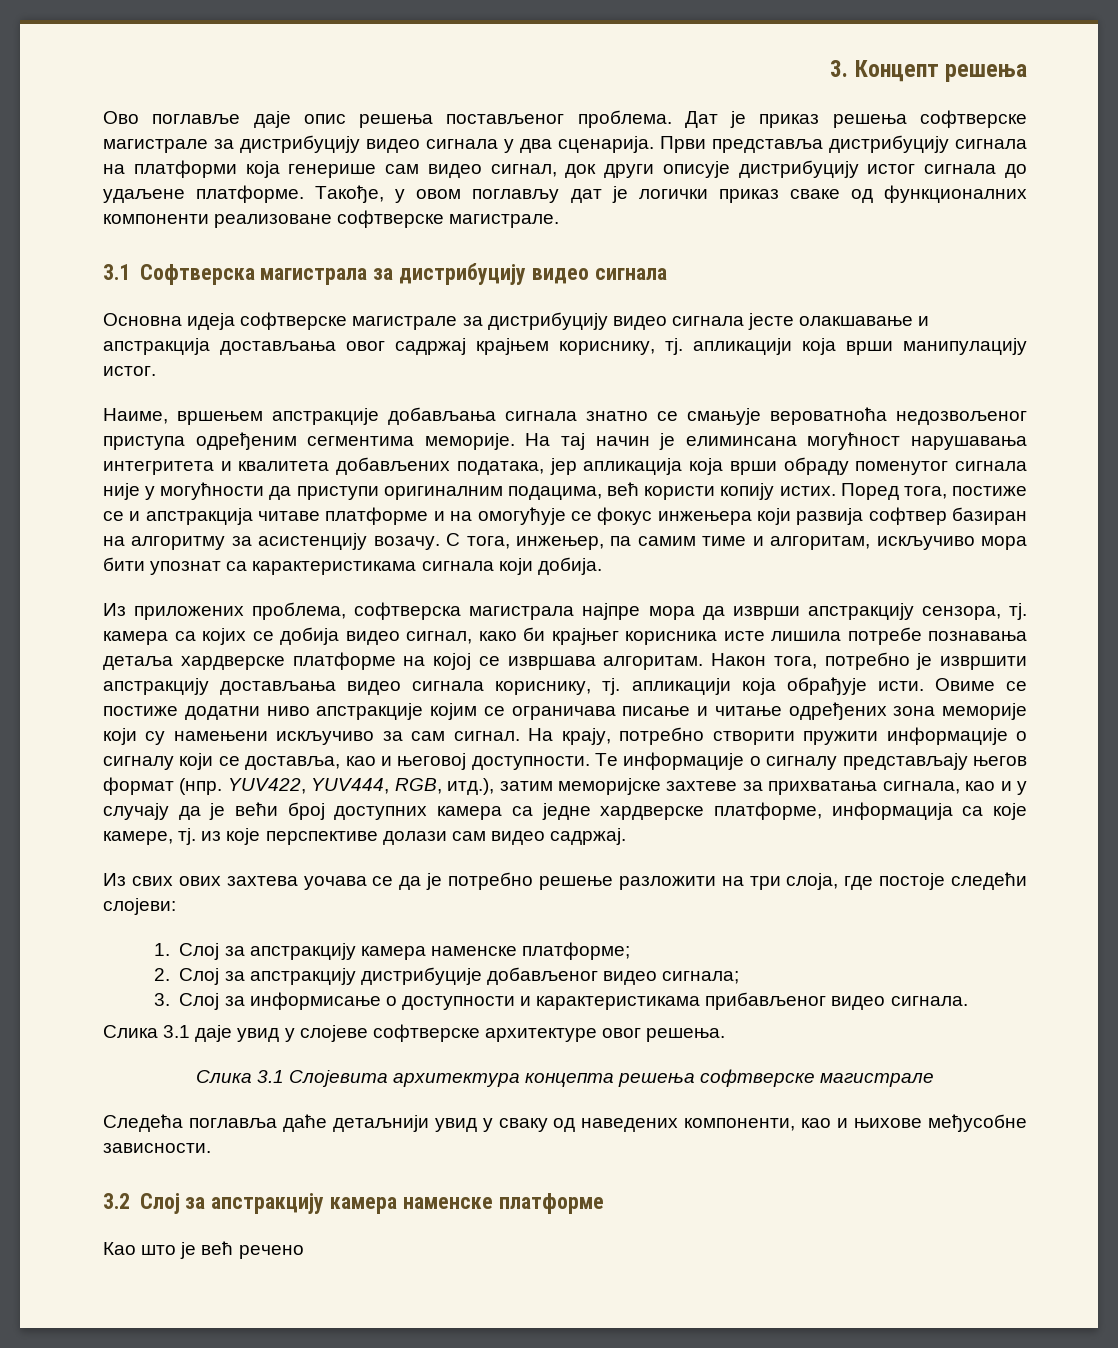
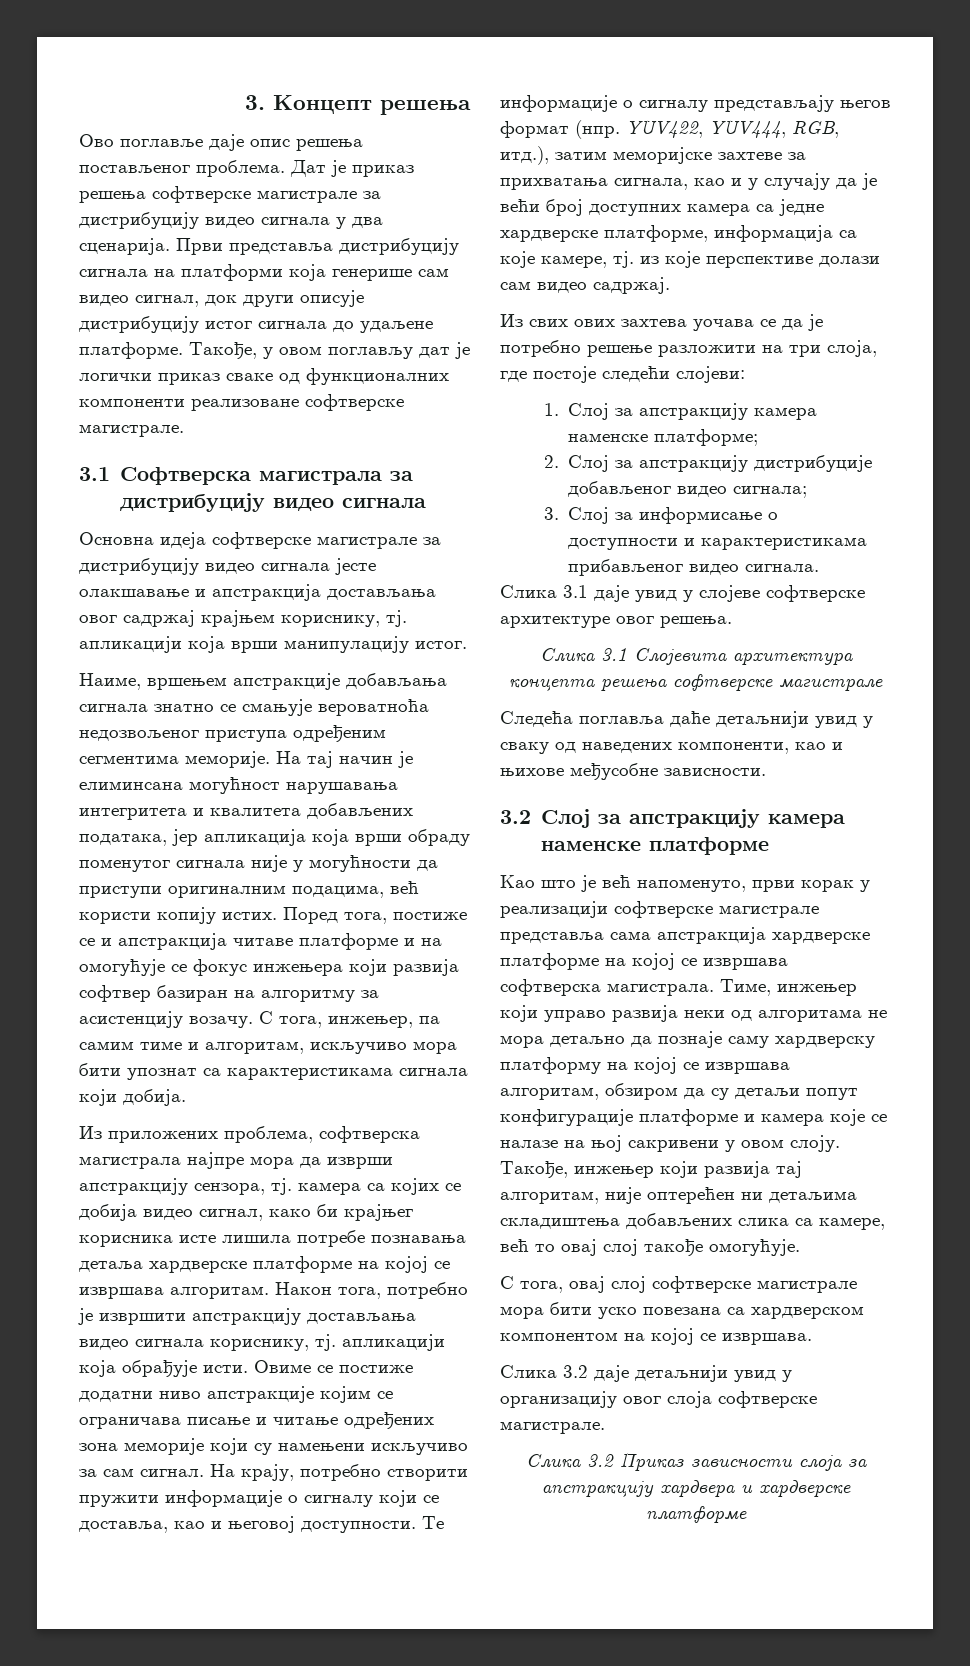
[238,1245,304,1259] речено -> [637,879,870,892] [500,901,819,918] [500,927,870,944] [500,953,788,970] [500,979,857,996] [500,1005,887,1022] [500,1031,875,1048] [500,1057,790,1074] [500,1083,858,1100] [500,1109,887,1126] [500,1135,840,1152] [500,1161,802,1178] [500,1187,857,1204] [500,1213,885,1230] [500,1239,800,1256] [500,1276,857,1293] [500,1302,864,1319] [500,1328,812,1345] [500,1365,792,1382] [500,1391,817,1408] [500,1421,605,1434] [525,1452,867,1472] [541,1480,851,1498] [645,1506,747,1524] напоменуто, први корак у реализацији софтверске магистрале представља сама апстракција хардверске платформе на којој се извршава софтверска магистрала. Тиме, инжењер који управо развија неки од алгоритама не мора детаљно да познаје саму хардверску платформу на којој се извршава алгоритам, обзиром да су детаљи попут конфигурације платформе и камера које се налазе на њој сакривени у овом слоју. Такође, инжењер који развија тај алгоритам, није оптерећен ни детаљима складиштења добављених слика са камере, већ то овај слој такође омогућује. // С тога, овај слој софтверске магистрале мора бити уско повезана са хардверском компонентом на којој се извршава. // Слика 3.2 даје детаљнији увид у организацију овог слоја софтверске магистрале. // Слика 3.2 Приказ зависности слоја за апстракцију хардвера и хардверске платформе

